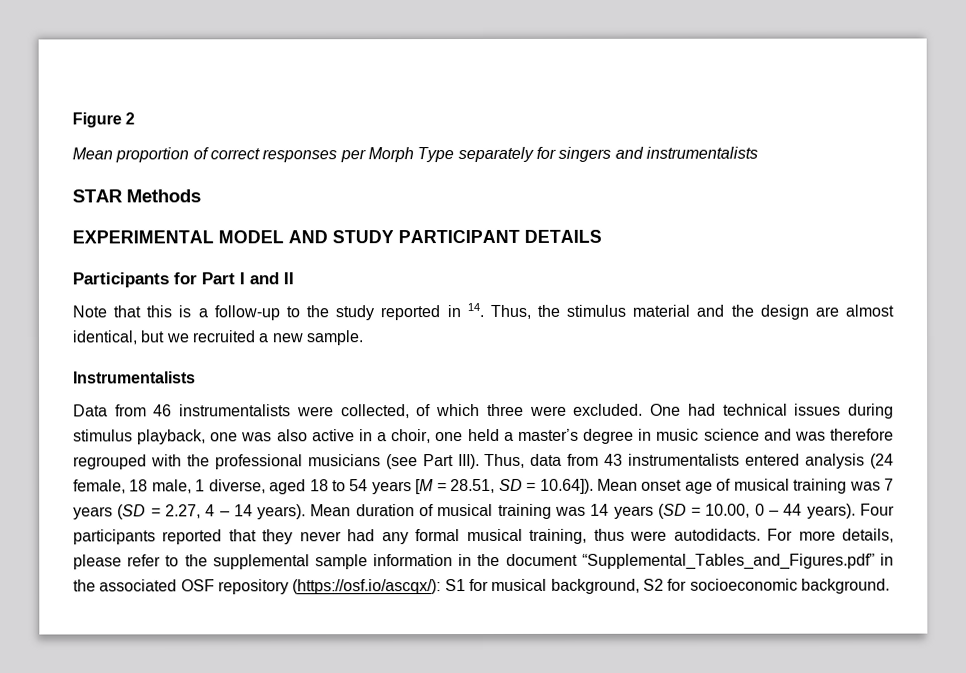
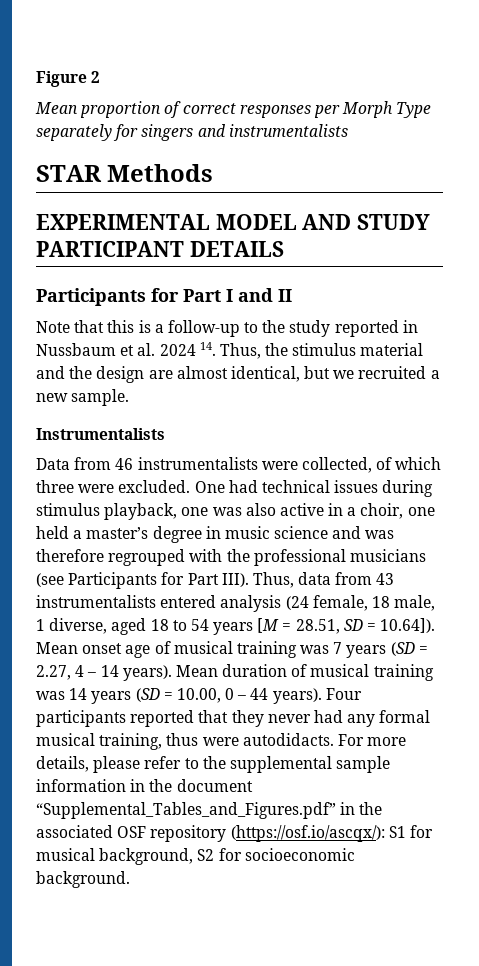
(461, 311) none -> [36,343,196,356] Nussbaum et al. 2024
(418, 462) none -> [68,572,185,589] Participants for

